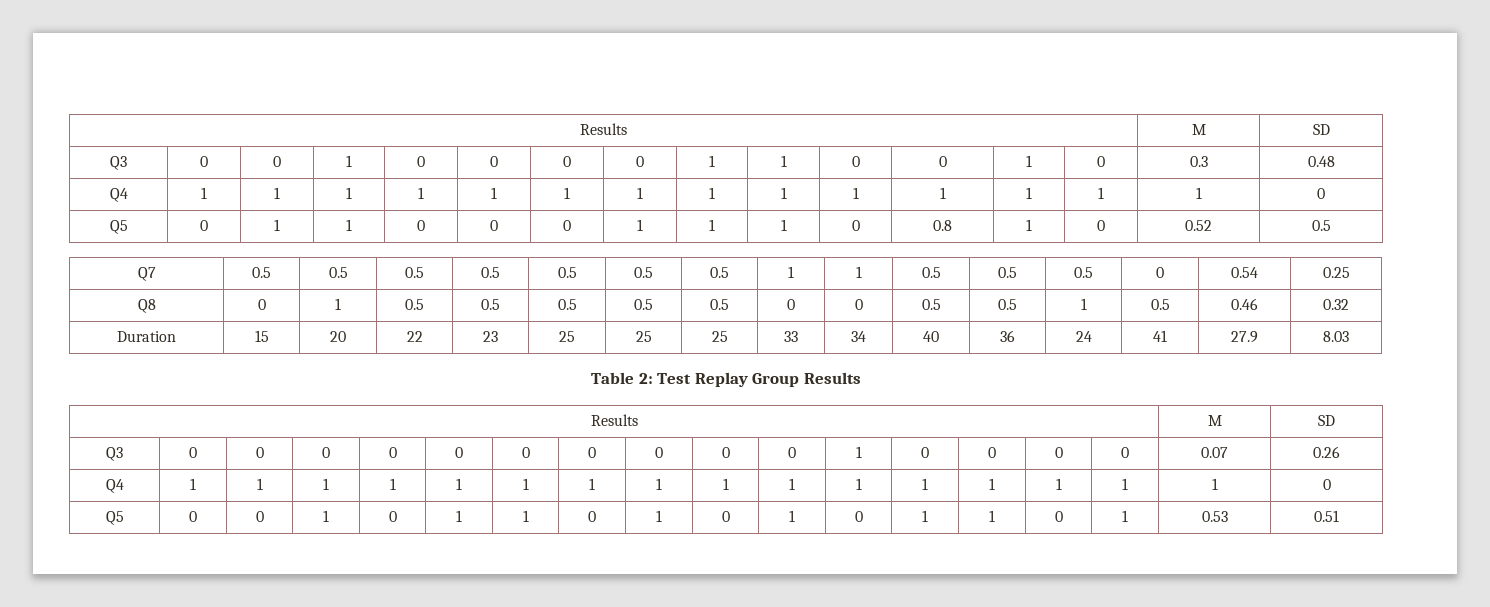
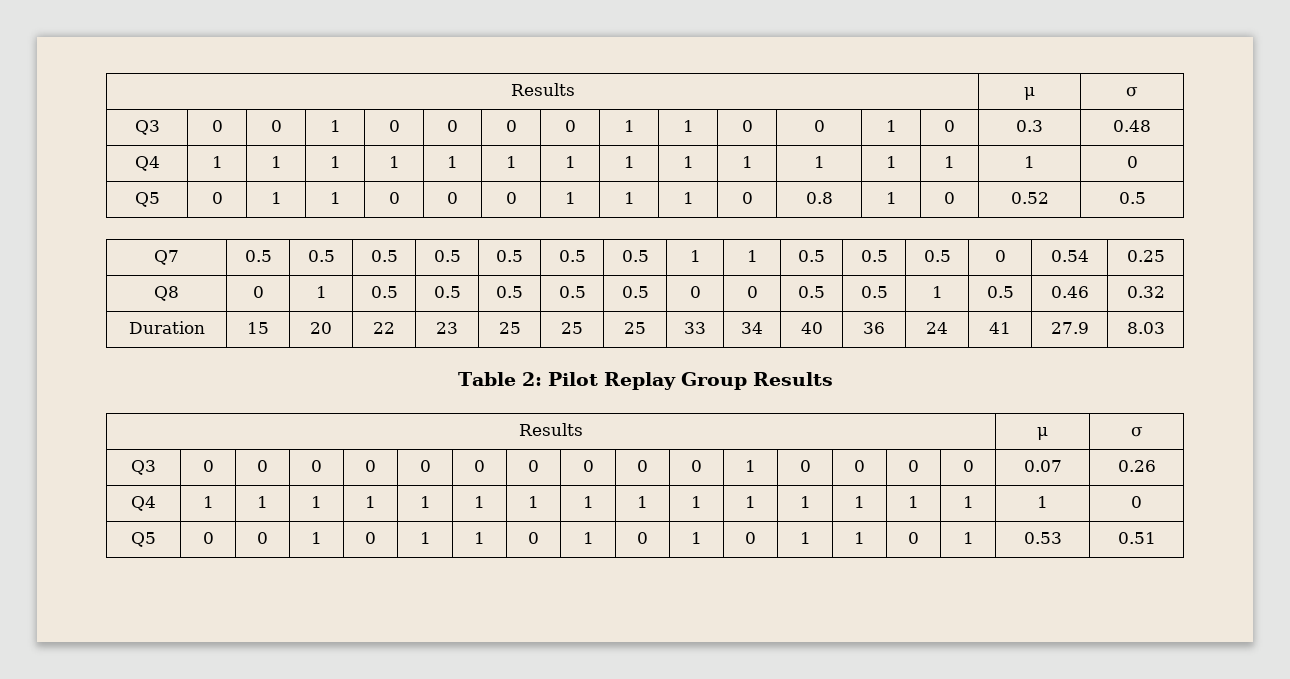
[580,123,627,135] [1191,124,1206,135] [1312,124,1330,135] Results | M | SD -> [510,83,575,96] [1024,87,1035,100] [1126,87,1138,97] Results | μ | σ
[657,373,692,384] Test -> [547,372,598,386] Pilot
[1207,415,1222,426] [1318,415,1335,426] M | SD -> [1037,427,1048,440] [1130,427,1143,437] μ | σ

